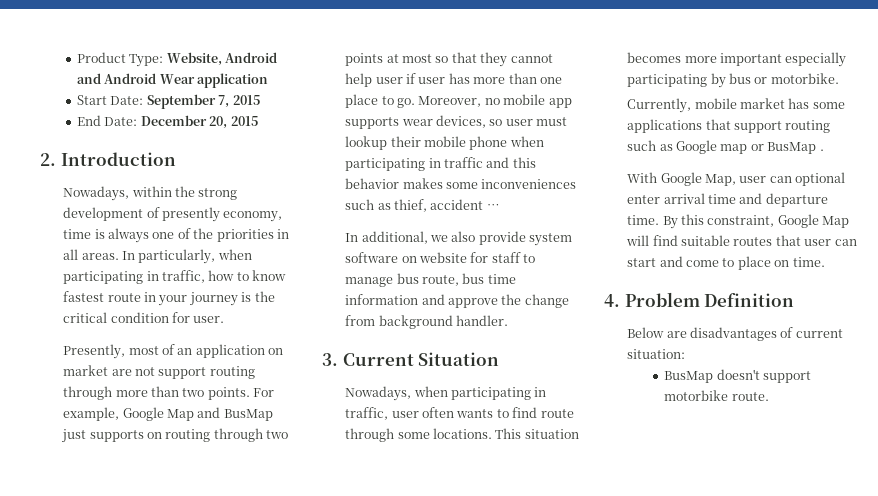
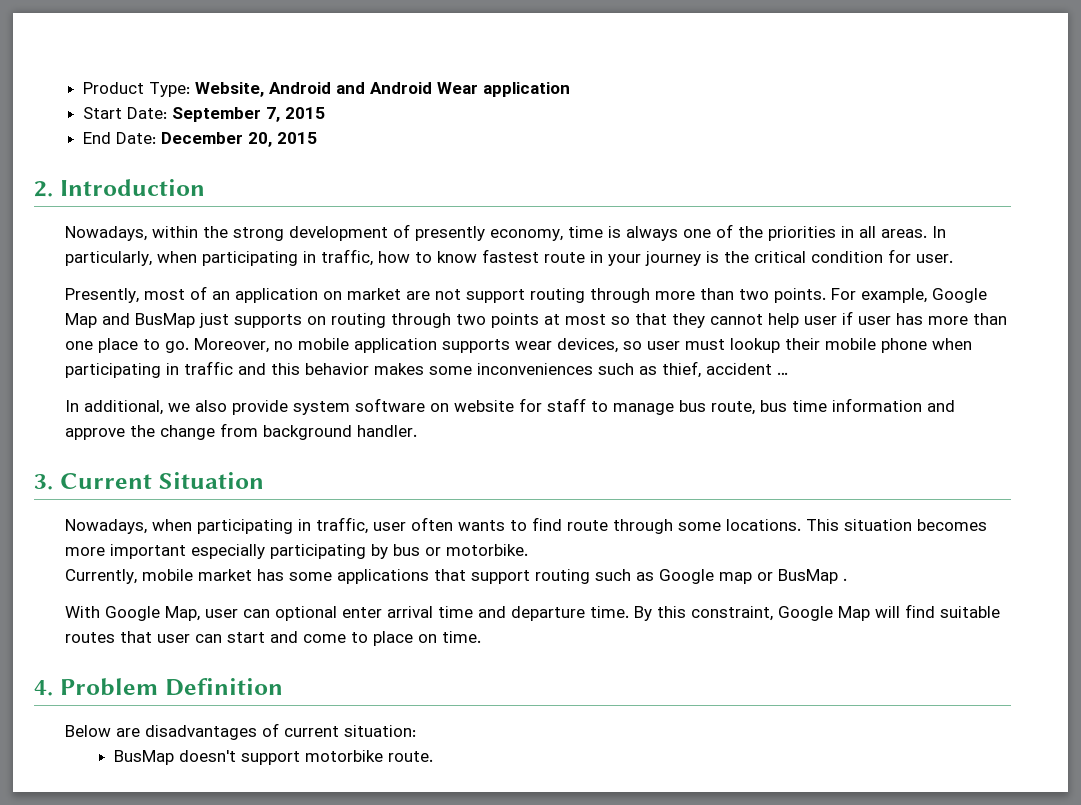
[548,98,572,108] app -> [353,338,437,353] application

